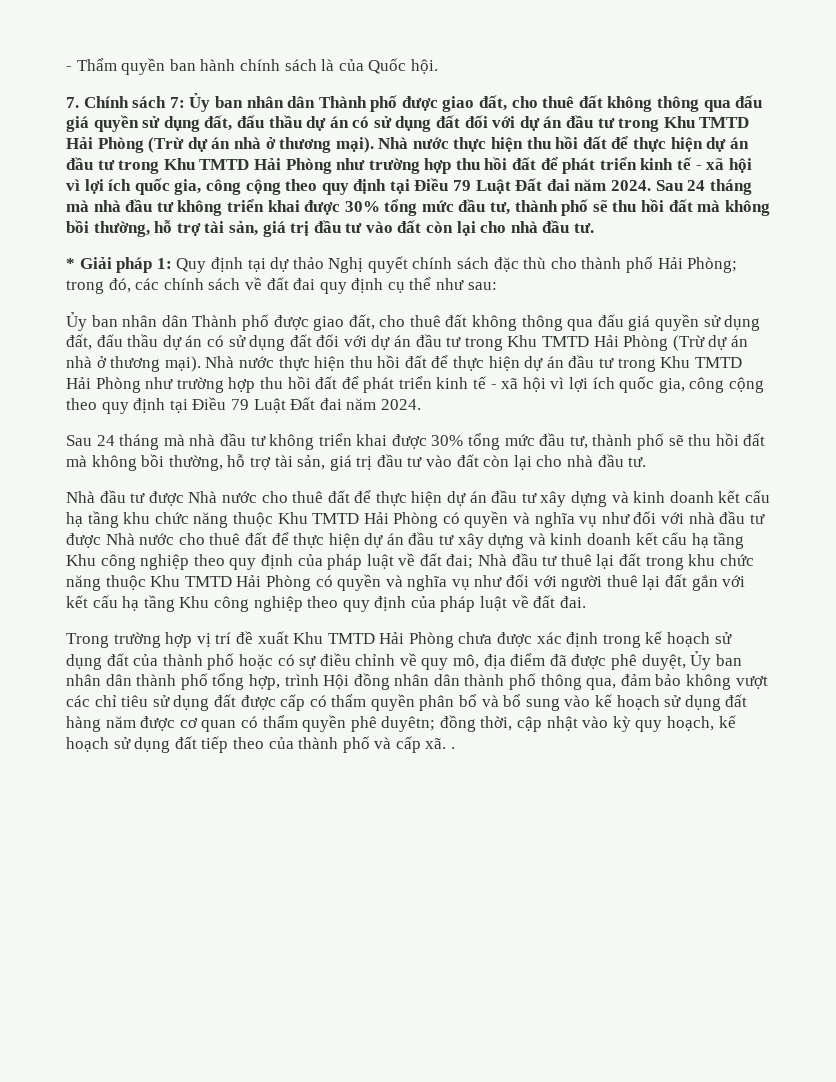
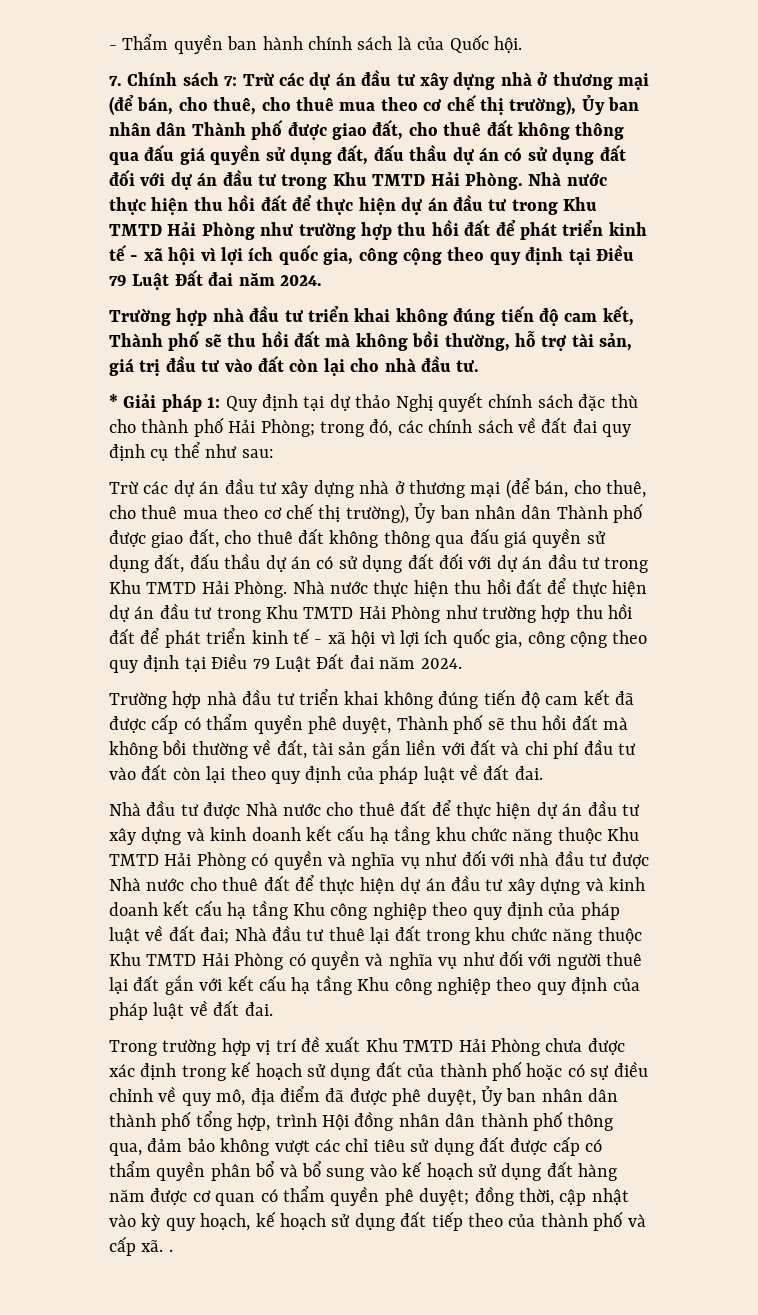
(185, 102) none -> [242,70,649,90] [109,95,577,115] Trừ các dự án đầu tư xây dựng nhà ở thương mại (để bán, cho thuê, cho thuê mua theo cơ chế thị trường),
[97,137,374,153] Phòng (Trừ dự án nhà ở thương mại). -> [465,172,523,190] Phòng.
[655,179,752,195] [66,199,558,216] Sau 24 tháng mà nhà đầu tư không triển khai được 30% tổng mức đầu tư, thành -> [109,306,634,326] [109,333,163,347] // Trường hợp nhà đầu tư triển khai không đúng tiến độ cam kết, Thành
(497, 286) none -> [109,478,646,499] [109,503,409,524] Trừ các dự án đầu tư xây dựng nhà ở thương mại (để bán, cho thuê, cho thuê mua theo cơ chế thị trường),
[623,335,748,351] [66,356,201,372] Phòng (Trừ dự án nhà ở thương mại). -> [234,580,288,598] Phòng.
[66,433,766,450] [66,454,647,471] Sau 24 tháng mà nhà đầu tư không triển khai được 30% tổng mức đầu tư, thành phố sẽ thu hồi đất mà không bồi thường, hỗ trợ tài sản, giá trị đầu tư vào đất còn lại cho nhà đầu tư. -> [109,689,635,709] [109,714,629,734] [109,739,636,759] [109,764,543,784] Trường hợp nhà đầu tư triển khai không đúng tiến độ cam kết đã được cấp có thẩm quyền phê duyệt, Thành phố sẽ thu hồi đất mà không bồi thường về đất, tài sản gắn liền với đất và chi phí đầu tư vào đất còn lại theo quy định của pháp luật về đất đai.
[381,716,436,732] duyêtn; -> [419,1188,470,1206] duyệt;

